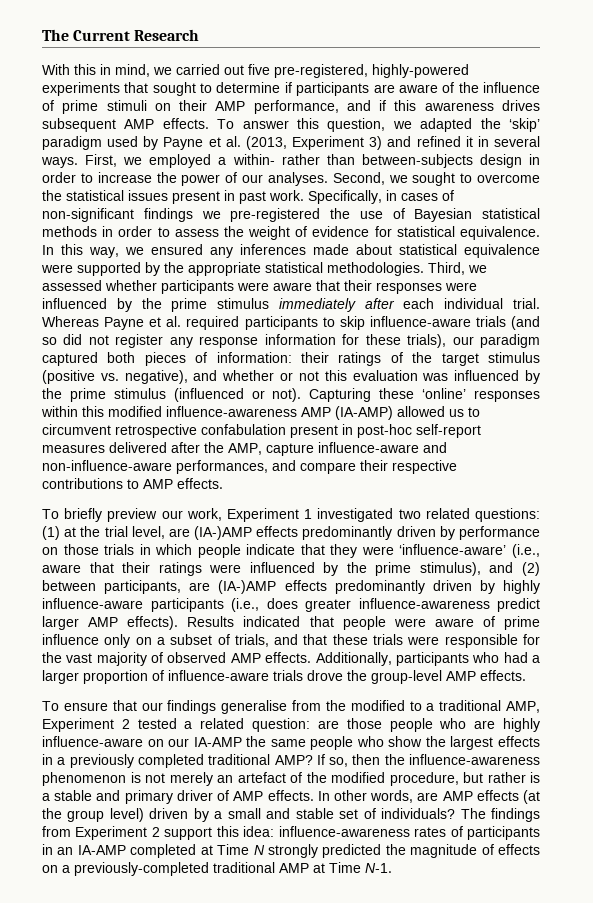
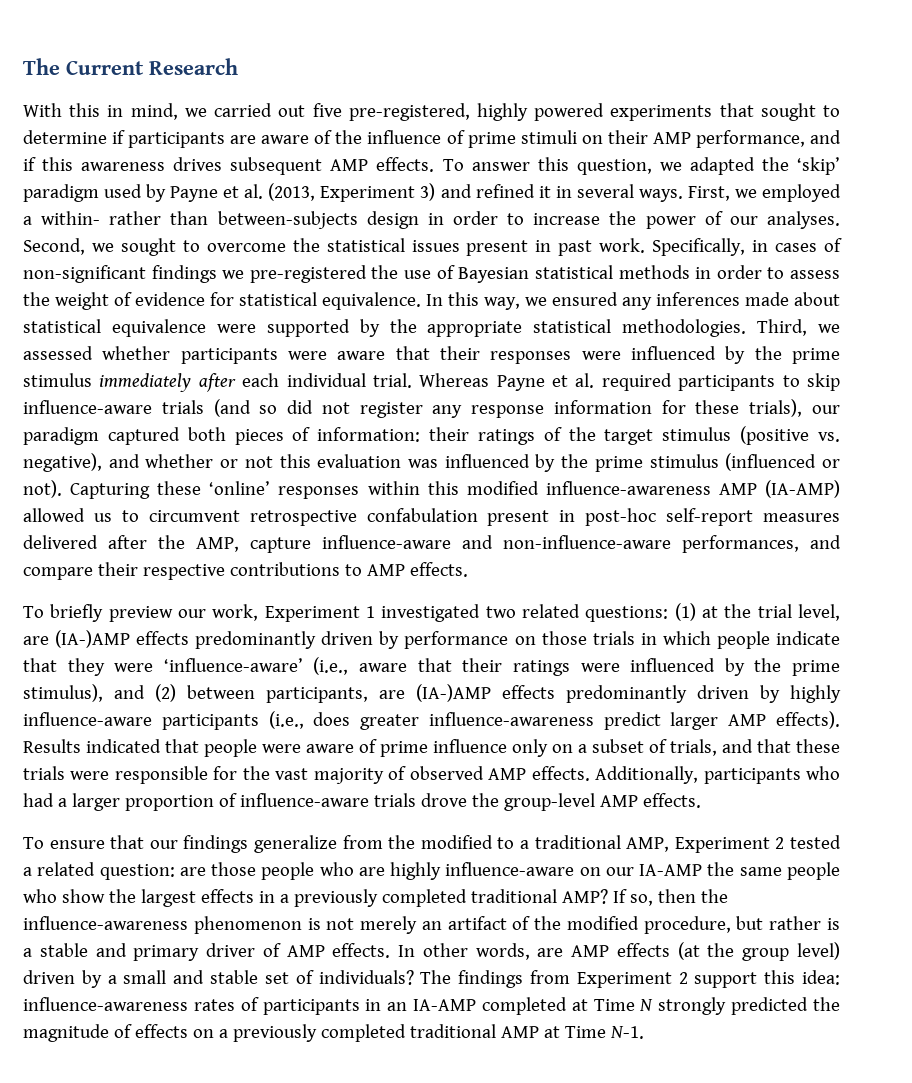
[372,64,469,78] highly-powered -> [476,103,605,121] highly powered
[221,700,288,714] generalise -> [254,835,337,853] generalize
[237,772,286,783] artefact -> [447,916,507,930] artifact
[74,862,209,876] previously-completed -> [232,1024,406,1042] previously completed

